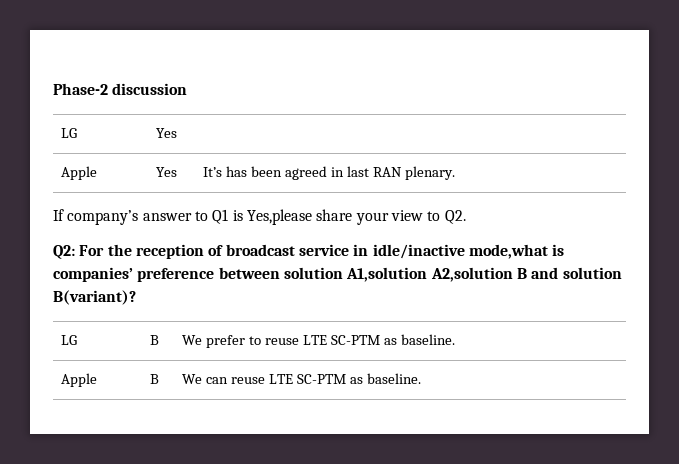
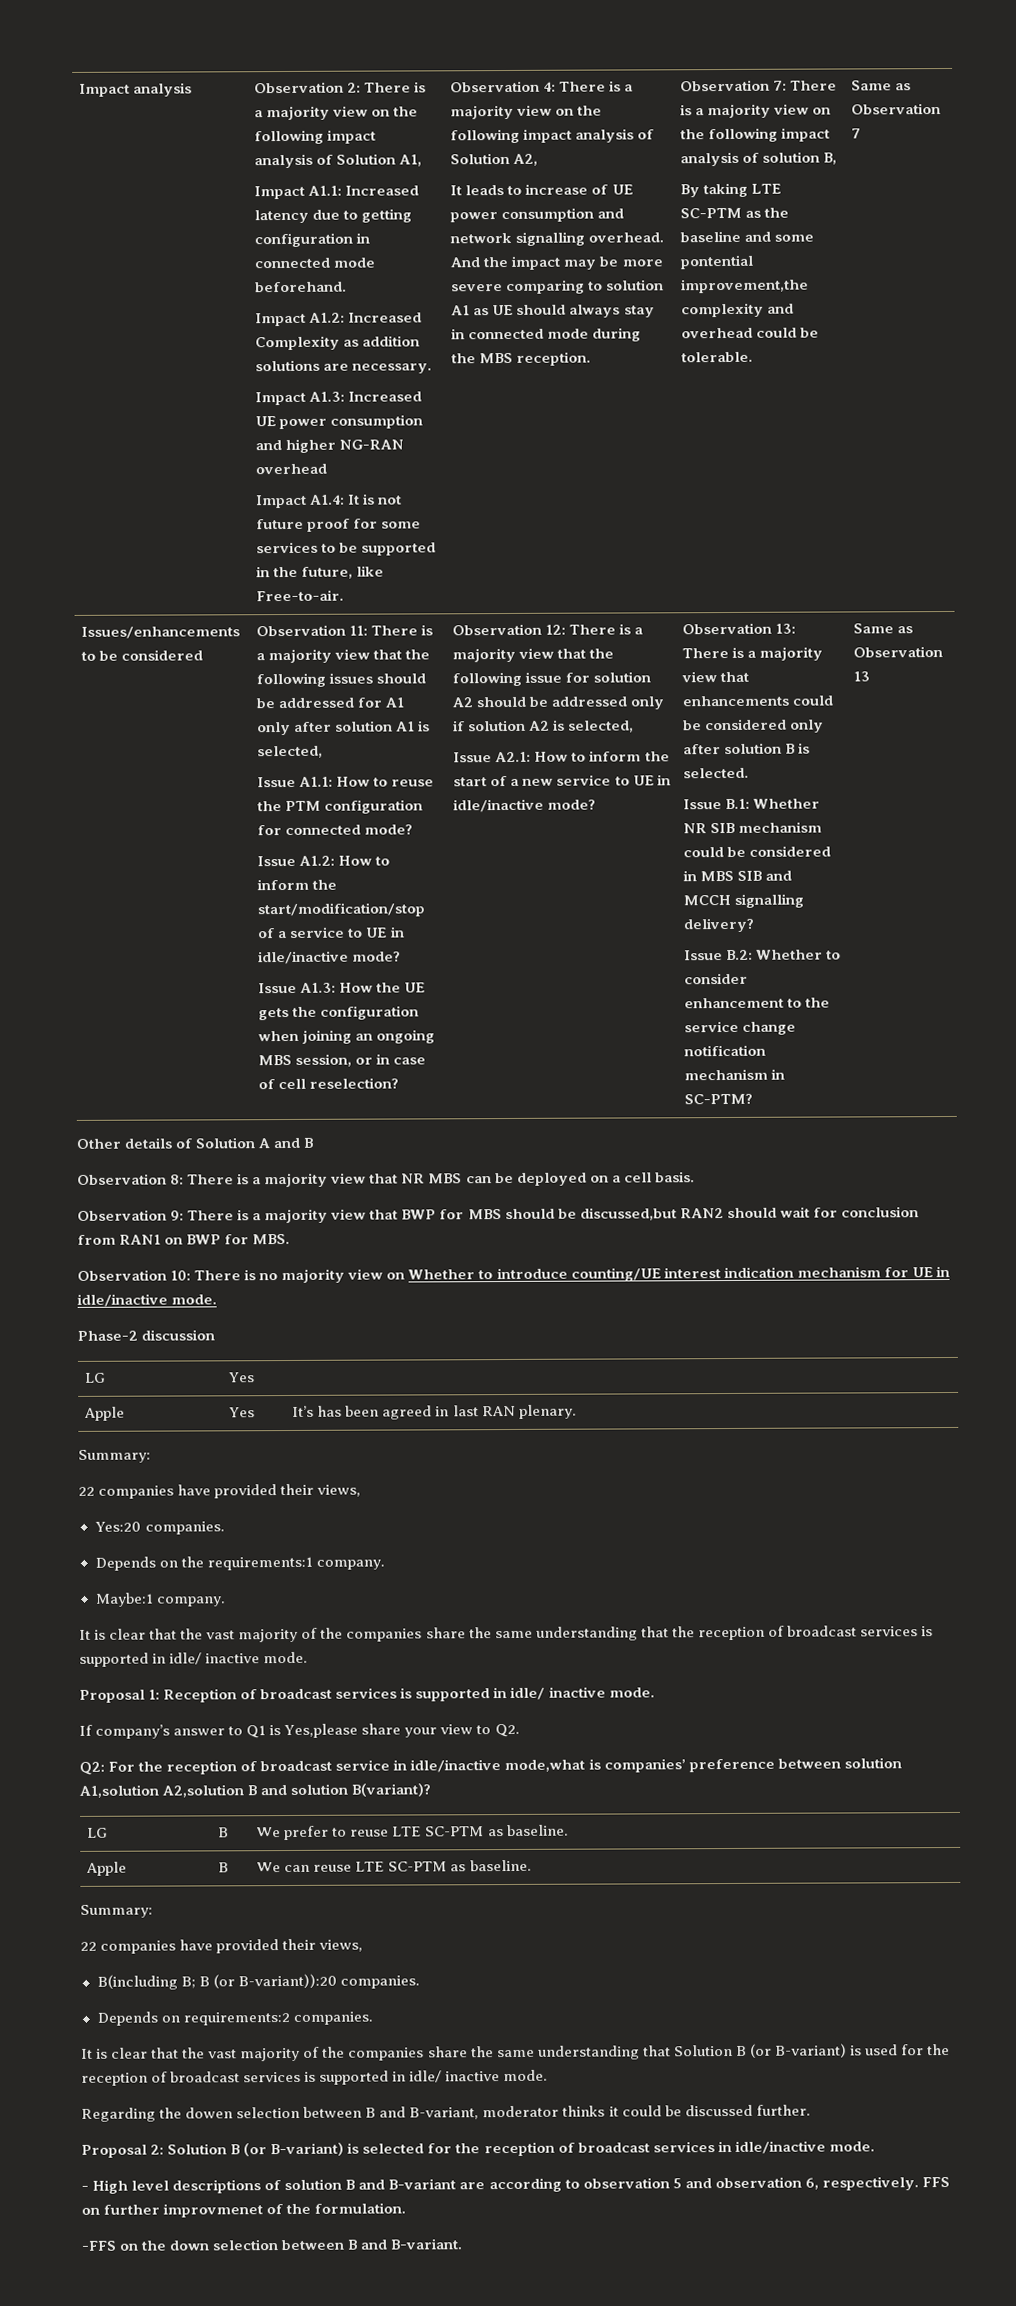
(53, 89) none -> [79,82,193,97] [254,81,427,94] [254,105,419,121] [254,129,377,145] [254,153,423,169] [254,185,420,200] [254,208,413,224] [254,232,371,248] [254,257,376,269] [255,281,348,293] [255,312,423,327] [255,335,421,351] [255,359,433,374] [255,391,423,406] [255,414,424,430] [255,438,405,454] [255,463,328,475] [256,493,403,509] [256,518,422,532] [256,541,437,556] [256,565,385,579] [256,589,345,602] [450,80,634,93] [450,104,603,120] [450,128,655,144] [450,152,539,166] [450,183,633,196] [450,207,625,223] [450,231,665,246] [450,255,663,270] [451,279,665,294] [451,304,655,318] [451,327,642,342] [451,351,592,366] [680,79,838,92] [680,103,832,119] [680,127,831,143] [680,151,838,167] [680,182,782,198] [680,207,790,219] [680,230,815,243] [680,254,754,270] [681,278,810,294] [681,302,795,318] [681,327,820,339] [681,351,754,363] [851,80,912,91] [851,103,942,115] [851,128,862,139] [81,626,241,639] [81,649,204,661] [256,624,434,637] [256,648,431,664] [256,672,427,688] [256,697,405,709] [257,720,431,736] [257,745,324,759] [257,776,435,788] [257,799,424,814] [257,824,414,836] [257,855,391,867] [257,878,338,891] [257,902,426,918] [257,926,405,939] [258,950,402,965] [258,982,426,994] [258,1005,420,1021] [258,1029,436,1044] [258,1053,427,1067] [258,1077,400,1090] [452,623,644,636] [452,647,615,663] [452,671,652,687] [452,696,665,710] [453,719,635,733] [453,750,670,763] [453,774,671,787] [453,798,597,813] [682,622,797,635] [682,646,824,661] [681,671,750,683] [682,695,834,707] [683,718,825,733] [683,742,811,755] [683,767,750,779] [683,798,821,810] [683,821,823,834] [683,845,832,858] [683,870,793,882] [683,893,805,908] [683,917,755,933] [684,949,842,961] [684,972,749,985] [684,997,831,1009] [684,1020,797,1035] [684,1044,767,1057] [684,1068,786,1081] [684,1093,754,1105] [853,623,914,634] [853,646,944,658] [853,671,871,682] [76,1137,314,1149] [77,1171,695,1188] [77,1206,919,1224] [77,1233,291,1245] [77,1265,950,1284] [77,1293,218,1307] Impact analysis | Observation 2: There is a majority view on the following impact analysis of Solution A1, // Impact A1.1: Increased latency due to getting configuration in connected mode beforehand. // Impact A1.2: Increased Complexity as addition solutions are necessary. // Impact A1.3: Increased UE power consumption and higher NG-RAN overhead // Impact A1.4: It is not future proof for some services to be supported in the future, like Free-to-air. | Observation 4: There is a majority view on the following impact analysis of Solution A2, // It leads to increase of UE power consumption and network signalling overhead. And the impact may be more severe comparing to solution A1 as UE should always stay in connected mode during the MBS reception. | Observation 7: There is a majority view on the following impact analysis of solution B, // By taking LTE SC-PTM as the baseline and some pontential improvement,the complexity and overhead could be tolerable. | Same as Observation 7 // Issues/enhancements to be considered | Observation 11: There is a majority view that the following issues should be addressed for A1 only after solution A1 is selected, // Issue A1.1: How to reuse the PTM configuration for connected mode? // Issue A1.2: How to inform the start/modification/stop of a service to UE in idle/inactive mode? // Issue A1.3: How the UE gets the configuration when joining an ongoing MBS session, or in case of cell reselection? | Observation 12: There is a majority view that the following issue for solution A2 should be addressed only if solution A2 is selected, // Issue A2.1: How to inform the start of a new service to UE in idle/inactive mode? | Observation 13: There is a majority view that enhancements could be considered only after solution B is selected. // Issue B.1: Whether NR SIB mechanism could be considered in MBS SIB and MCCH signalling delivery? // Issue B.2: Whether to consider enhancement to the service change notification mechanism in SC-PTM? | Same as Observation 13 // Other details of Solution A and B // Observation 8: There is a majority view that NR MBS can be deployed on a cell basis. // Observation 9: There is a majority view that BWP for MBS should be discussed,but RAN2 should wait for conclusion from RAN1 on BWP for MBS. // Observation 10: There is no majority view on Whether to introduce counting/UE interest indication mechanism for UE in idle/inactive mode. //
(455, 173) none -> [78,1449,151,1463] [78,1483,362,1499] [94,1521,225,1535] [94,1556,385,1571] [94,1592,226,1607] [79,1625,933,1643] [79,1651,309,1667] [79,1686,655,1703] // Summary: // 22 companies have provided their views, // Yes:20 companies. // Depends on the requirements:1 company. // Maybe:1 company. // It is clear that the vast majority of the companies share the same understanding that the reception of broadcast services is supported in idle/ inactive mode. // Proposal 1: Reception of broadcast services is supported in idle/ inactive mode.
(421, 378) none -> [80,1904,153,1918] [80,1938,364,1954] [96,1973,420,1990] [96,2011,373,2026] [81,2043,951,2062] [81,2069,549,2086] [81,2104,811,2122] [81,2140,875,2158] [81,2176,950,2194] [81,2202,407,2218] [81,2238,463,2251] // Summary: // 22 companies have provided their views, // B(including B; B (or B-variant)):20 companies. // Depends on requirements:2 companies. // It is clear that the vast majority of the companies share the same understanding that Solution B (or B-variant) is used for the reception of broadcast services is supported in idle/ inactive mode. // Regarding the dowen selection between B and B-variant, moderator thinks it could be discussed further. // Proposal 2: Solution B (or B-variant) is selected for the reception of broadcast services in idle/inactive mode. // - High level descriptions of solution B and B-variant are according to observation 5 and observation 6, respectively. FFS on further improvmenet of the formulation. // -FFS on the down selection between B and B-variant.

